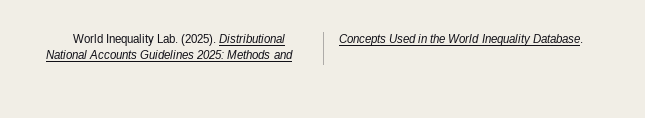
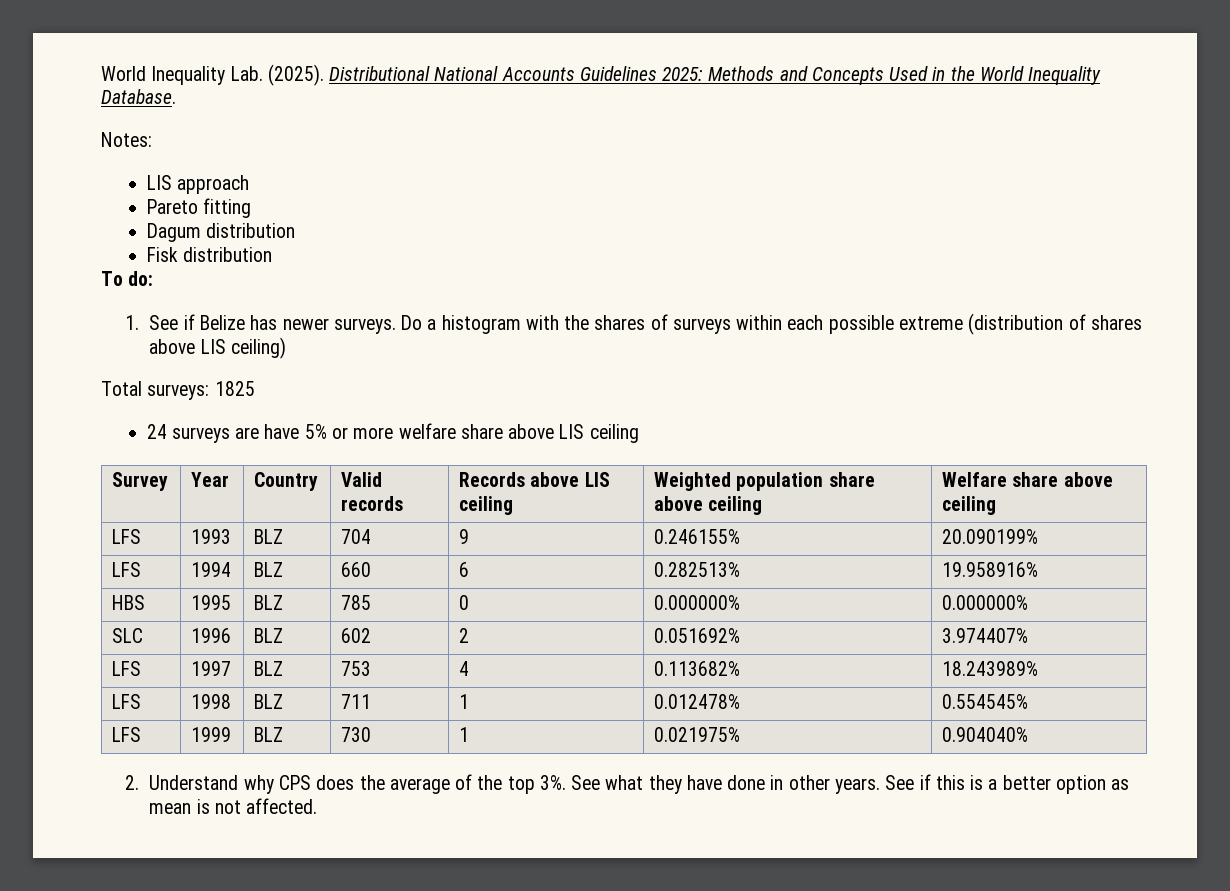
(583, 38) none -> [101,132,152,147] [146,175,249,194] [146,198,251,218] [146,223,295,242] [146,247,272,262] [101,271,154,286] [125,313,1142,335] [149,337,287,359] [101,381,255,400] [146,423,639,443] [112,472,169,491] [191,472,230,487] [254,472,319,491] [341,472,383,487] [341,496,404,511] [459,472,610,487] [459,496,514,515] [654,472,875,491] [654,496,763,515] [942,472,1113,487] [942,496,997,515] [112,529,142,544] [191,529,232,544] [254,529,284,544] [341,529,372,544] [459,529,470,544] [654,529,741,544] [942,529,1039,544] [112,562,142,577] [191,562,232,577] [254,562,284,577] [341,562,372,577] [459,562,470,577] [654,562,741,577] [942,562,1039,577] [112,595,146,610] [191,595,232,610] [254,595,284,610] [341,595,372,610] [459,595,470,610] [654,595,741,610] [942,595,1029,610] [112,628,144,643] [191,628,232,643] [254,628,284,643] [341,628,372,643] [459,628,470,643] [654,628,741,643] [942,628,1029,643] [112,661,142,676] [191,661,232,676] [254,661,284,676] [341,661,372,676] [459,661,470,676] [654,661,741,676] [942,661,1039,676] [112,694,142,709] [191,694,232,709] [254,694,284,709] [341,694,372,709] [459,694,470,709] [654,694,741,709] [942,694,1029,709] [112,727,142,742] [191,727,232,742] [254,727,284,742] [341,727,372,742] [459,727,470,742] [654,727,741,742] [942,727,1029,742] [125,774,1130,794] [149,798,318,814] // Notes: // LIS approach // Pareto fitting // Dagum distribution // Fisk distribution // To do: // 1. See if Belize has newer surveys. Do a histogram with the shares of surveys within each possible extreme (distribution of shares above LIS ceiling) // Total surveys: 1825 // 24 surveys are have 5% or more welfare share above LIS ceiling // Survey | Year | Country | Valid records | Records above LIS ceiling | Weighted population share above ceiling | Welfare share above ceiling // LFS | 1993 | BLZ | 704 | 9 | 0.246155% | 20.090199% // LFS | 1994 | BLZ | 660 | 6 | 0.282513% | 19.958916% // HBS | 1995 | BLZ | 785 | 0 | 0.000000% | 0.000000% // SLC | 1996 | BLZ | 602 | 2 | 0.051692% | 3.974407% // LFS | 1997 | BLZ | 753 | 4 | 0.113682% | 18.243989% // LFS | 1998 | BLZ | 711 | 1 | 0.012478% | 0.554545% // LFS | 1999 | BLZ | 730 | 1 | 0.021975% | 0.904040% // 2. Understand why CPS does the average of the top 3%. See what they have done in other years. See if this is a better option as mean is not affected.

